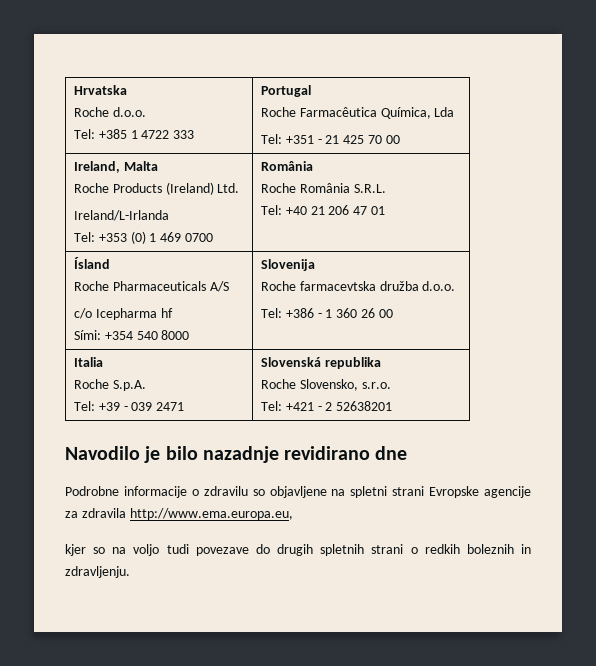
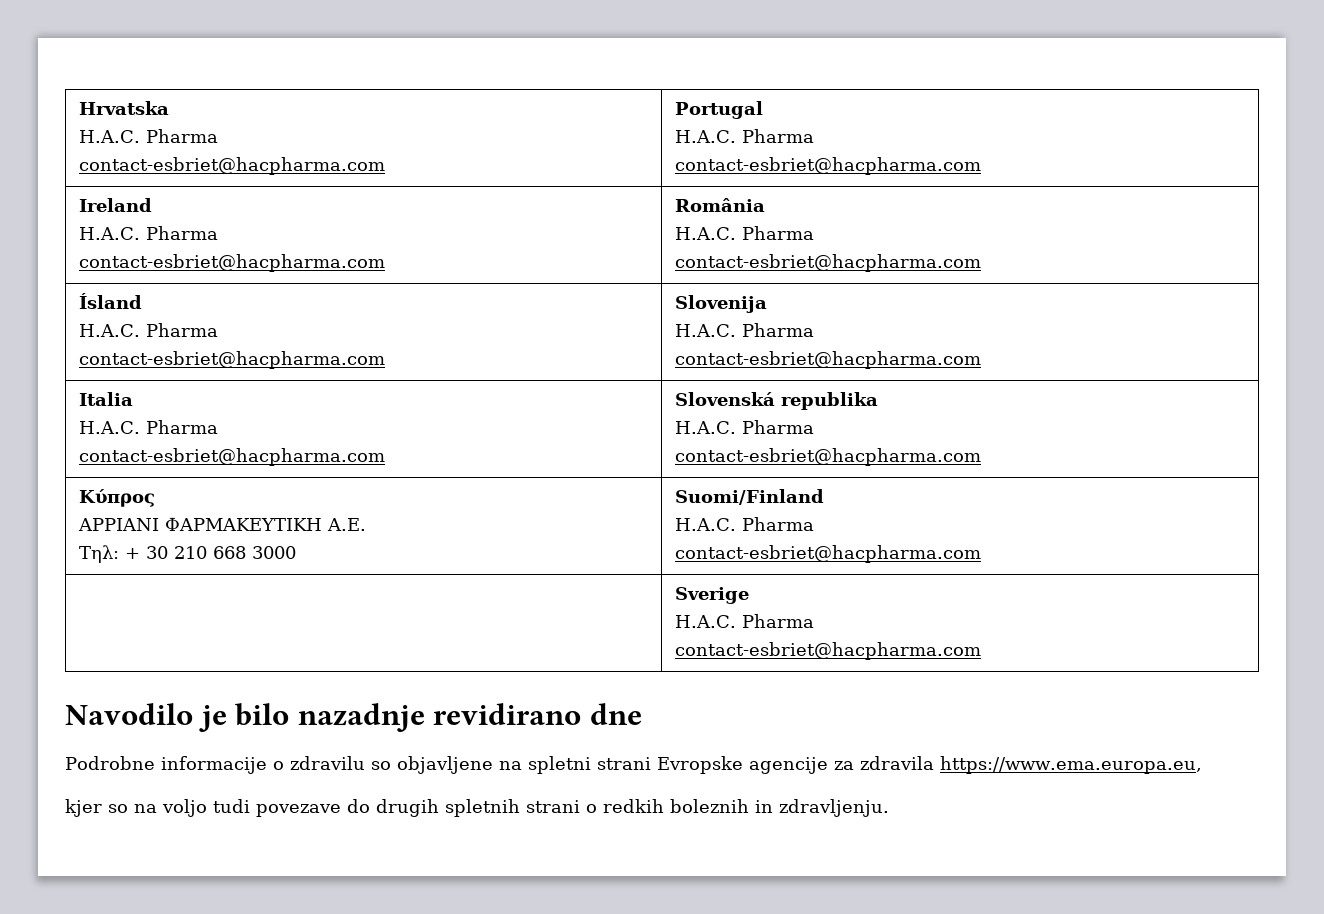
[74,107,146,117] [74,129,195,139] [261,85,312,97] [261,107,455,119] [261,134,400,144] [74,161,158,173] [74,182,240,195] [74,210,170,221] [74,231,213,244] [261,161,314,171] [261,183,386,193] [261,205,385,215] [74,257,111,269] [74,281,229,292] [74,308,173,320] [74,330,190,340] [261,259,316,271] [261,281,456,291] [261,308,393,318] [74,357,104,367] [74,379,146,391] [74,401,185,411] [261,357,381,369] [261,379,391,391] [261,401,393,411] Roche d.o.o. // Tel: +385 1 4722 333 | Portugal // Roche Farmacêutica Química, Lda // Tel: +351 - 21 425 70 00 // Ireland, Malta // Roche Products (Ireland) Ltd. // Ireland/L-Irlanda // Tel: +353 (0) 1 469 0700 | România // Roche România S.R.L. // Tel: +40 21 206 47 01 // Ísland // Roche Pharmaceuticals A/S // c/o Icepharma hf // Sími: +354 540 8000 | Slovenija // Roche farmacevtska družba d.o.o. // Tel: +386 - 1 360 26 00 // Italia // Roche S.p.A. // Tel: +39 - 039 2471 | Slovenská republika // Roche Slovensko, s.r.o. // Tel: +421 - 2 52638201 -> [79,129,219,143] [79,157,386,175] [675,101,764,119] [675,129,815,143] [675,157,982,175] [79,198,153,212] [79,226,219,240] [79,254,386,272] [675,198,766,212] [675,226,815,240] [675,254,982,272] [79,293,143,309] [79,323,219,337] [79,351,386,369] [675,295,768,313] [675,323,815,337] [675,351,982,369] [79,392,134,406] [79,420,219,434] [79,448,386,466] [675,392,879,410] [675,420,815,434] [675,448,982,466] [79,489,156,507] [78,517,367,531] [79,545,297,563] [675,489,825,505] [675,517,815,531] [675,545,982,563] [675,587,750,604] [675,614,815,628] [675,642,982,660] H.A.C. Pharma // contact-esbriet@hacpharma.com | Portugal // H.A.C. Pharma // contact-esbriet@hacpharma.com // Ireland // H.A.C. Pharma // contact-esbriet@hacpharma.com | România // H.A.C. Pharma // contact-esbriet@hacpharma.com // Ísland // H.A.C. Pharma // contact-esbriet@hacpharma.com | Slovenija // H.A.C. Pharma // contact-esbriet@hacpharma.com // Italia // H.A.C. Pharma // contact-esbriet@hacpharma.com | Slovenská republika // H.A.C. Pharma // contact-esbriet@hacpharma.com // Kύπρος // ΑΡΡΙΑΝΙ ΦΑΡΜΑΚΕΥΤΙΚΗ Α.Ε. // Τηλ: + 30 210 668 3000 | Suomi/Finland // H.A.C. Pharma // contact-esbriet@hacpharma.com // | Sverige // H.A.C. Pharma // contact-esbriet@hacpharma.com
[129,508,293,520] http://www.ema.europa.eu, -> [939,756,1202,774] https://www.ema.europa.eu,

